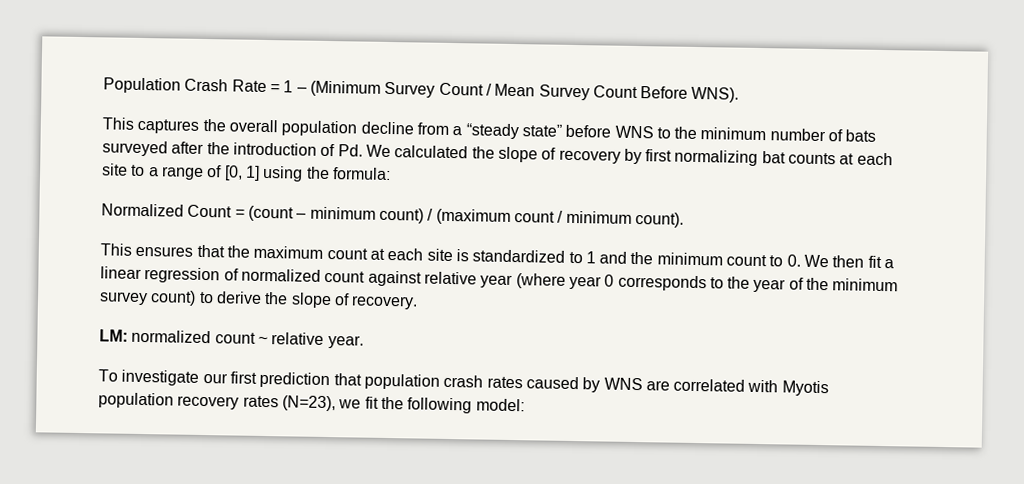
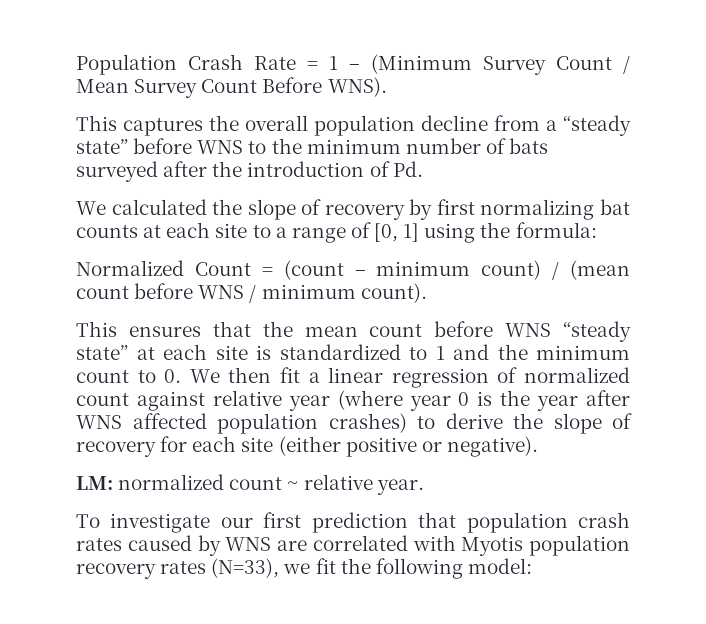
(363, 150) none -> (423, 169) //
[435,208,555,225] (maximum count -> [570,260,630,280] [76,283,245,299] (mean count before WNS
[253,245,368,260] maximum count -> [304,321,631,342] [76,345,128,360] mean count before WNS “steady state”
[617,274,899,293] [99,290,197,306] corresponds to the year of the minimum survey count) -> [477,390,630,411] [76,413,407,434] is the year after WNS affected population crashes)
[351,295,419,310] recovery. -> [76,436,538,457] recovery for each site (either positive or negative).
[281,395,336,412] (N=23), -> [211,558,280,578] (N=33),

